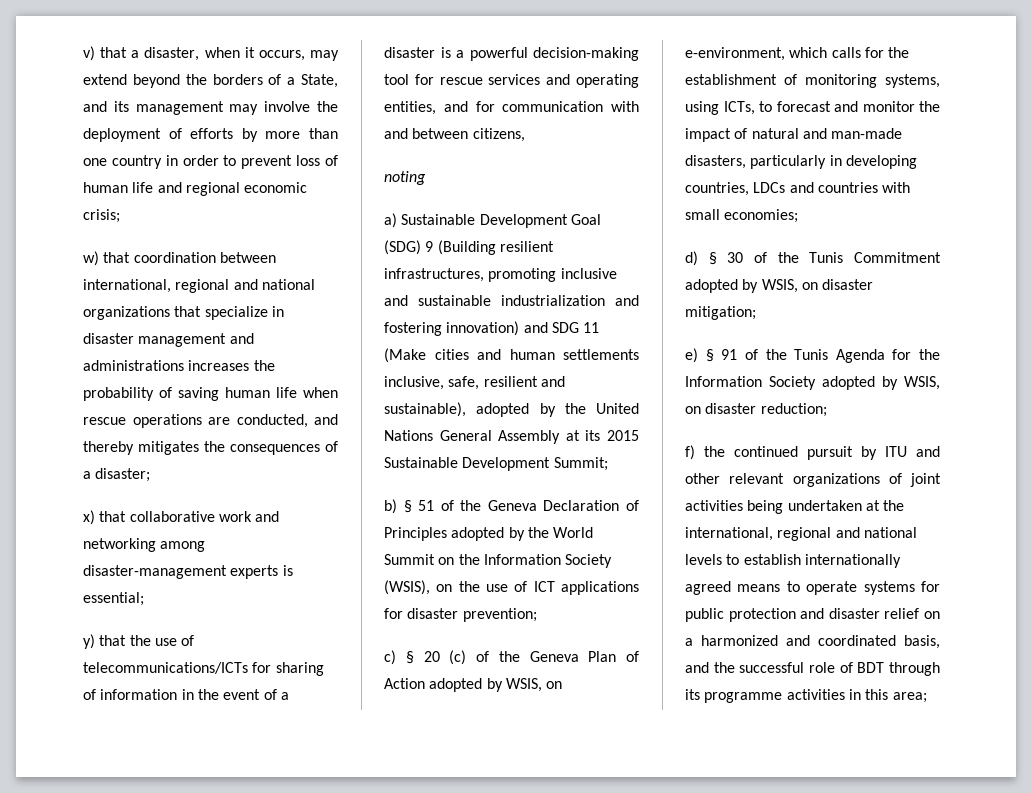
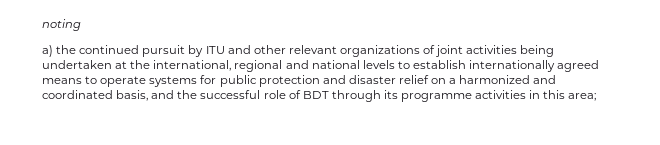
[83,46,339,61] [83,74,338,88] [83,101,338,115] [83,128,338,142] [83,155,338,169] [83,182,308,196] [83,209,120,223] [83,251,276,266] [83,279,315,293] [83,306,284,320] [83,333,254,347] [83,360,275,371] [83,387,338,401] [83,414,338,428] [83,441,338,455] [83,468,151,482] [83,510,280,525] [83,538,206,552] [83,565,293,579] [83,592,144,606] [83,634,195,649] [83,662,324,676] [83,689,289,700] [384,47,639,61] [384,74,639,88] [384,101,639,115] [384,128,525,142] [384,171,426,185] [384,213,601,228] [384,240,554,255] [384,268,617,282] [384,295,639,306] [384,321,600,336] [384,348,639,363] [384,376,565,390] [384,402,639,417] [384,430,639,444] [384,457,608,471] [384,499,639,514] [384,527,594,541] [384,554,613,568] [384,580,639,595] [384,608,537,622] [384,650,639,665] [384,678,563,692] [685,47,910,61] [685,74,940,88] [685,101,940,115] [685,128,903,142] [685,155,917,169] [685,182,911,196] [685,209,799,223] [685,251,941,266] [685,279,874,293] [685,306,756,320] [685,348,940,363] [685,376,940,390] [685,403,827,417] [685,445,695,460] v) that a disaster, when it occurs, may extend beyond the borders of a State, and its management may involve the deployment of efforts by more than one country in order to prevent loss of human life and regional economic crisis; // w) that coordination between international, regional and national organizations that specialize in disaster management and administrations increases the probability of saving human life when rescue operations are conducted, and thereby mitigates the consequences of a disaster; // x) that collaborative work and networking among disaster-management experts is essential; // y) that the use of telecommunications/ICTs for sharing of information in the event of a disaster is a powerful decision-making tool for rescue services and operating entities, and for communication with and between citizens, // noting // a) Sustainable Development Goal (SDG) 9 (Building resilient infrastructures, promoting inclusive and sustainable industrialization and fostering innovation) and SDG 11 (Make cities and human settlements inclusive, safe, resilient and sustainable), adopted by the United Nations General Assembly at its 2015 Sustainable Development Summit; // b) § 51 of the Geneva Declaration of Principles adopted by the World Summit on the Information Society (WSIS), on the use of ICT applications for disaster prevention; // c) § 20 (c) of the Geneva Plan of Action adopted by WSIS, on e-environment, which calls for the establishment of monitoring systems, using ICTs, to forecast and monitor the impact of natural and man-made disasters, particularly in developing countries, LDCs and countries with small economies; // d) § 30 of the Tunis Commitment adopted by WSIS, on disaster mitigation; // e) § 91 of the Tunis Agenda for the Information Society adopted by WSIS, on disaster reduction; // f) -> [42,19,81,31] [42,45,53,57] noting // a)

